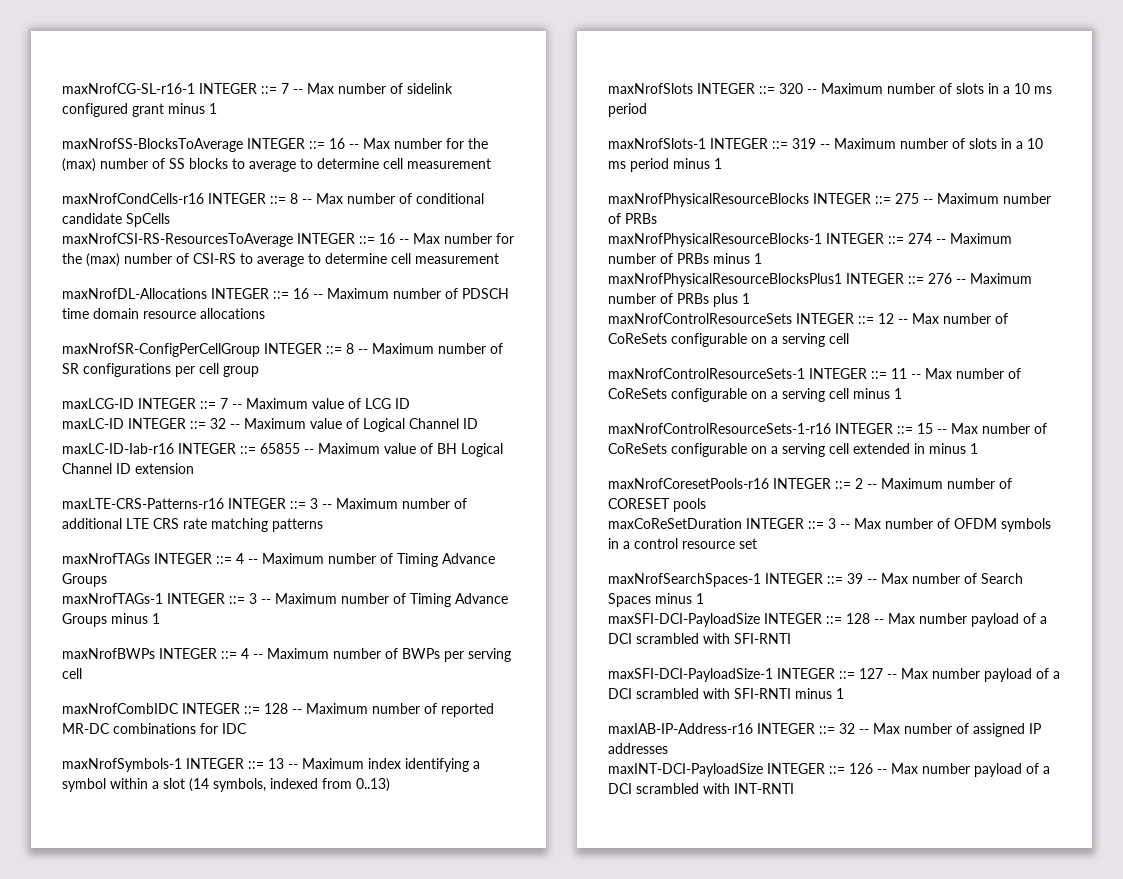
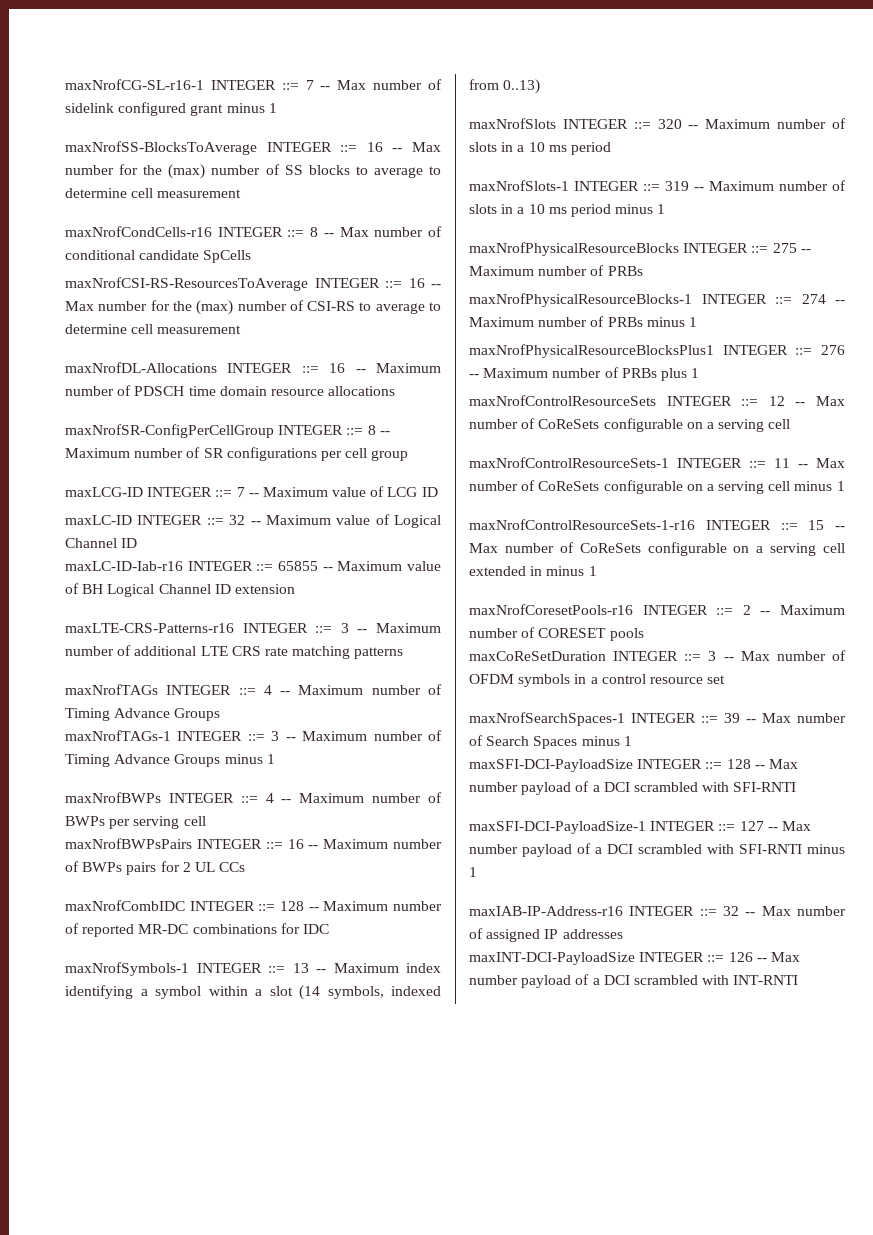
(82, 673) none -> [65,838,442,849] [65,861,246,875] // maxNrofBWPsPairs INTEGER ::= 16 -- Maximum number of BWPs pairs for 2 UL CCs

